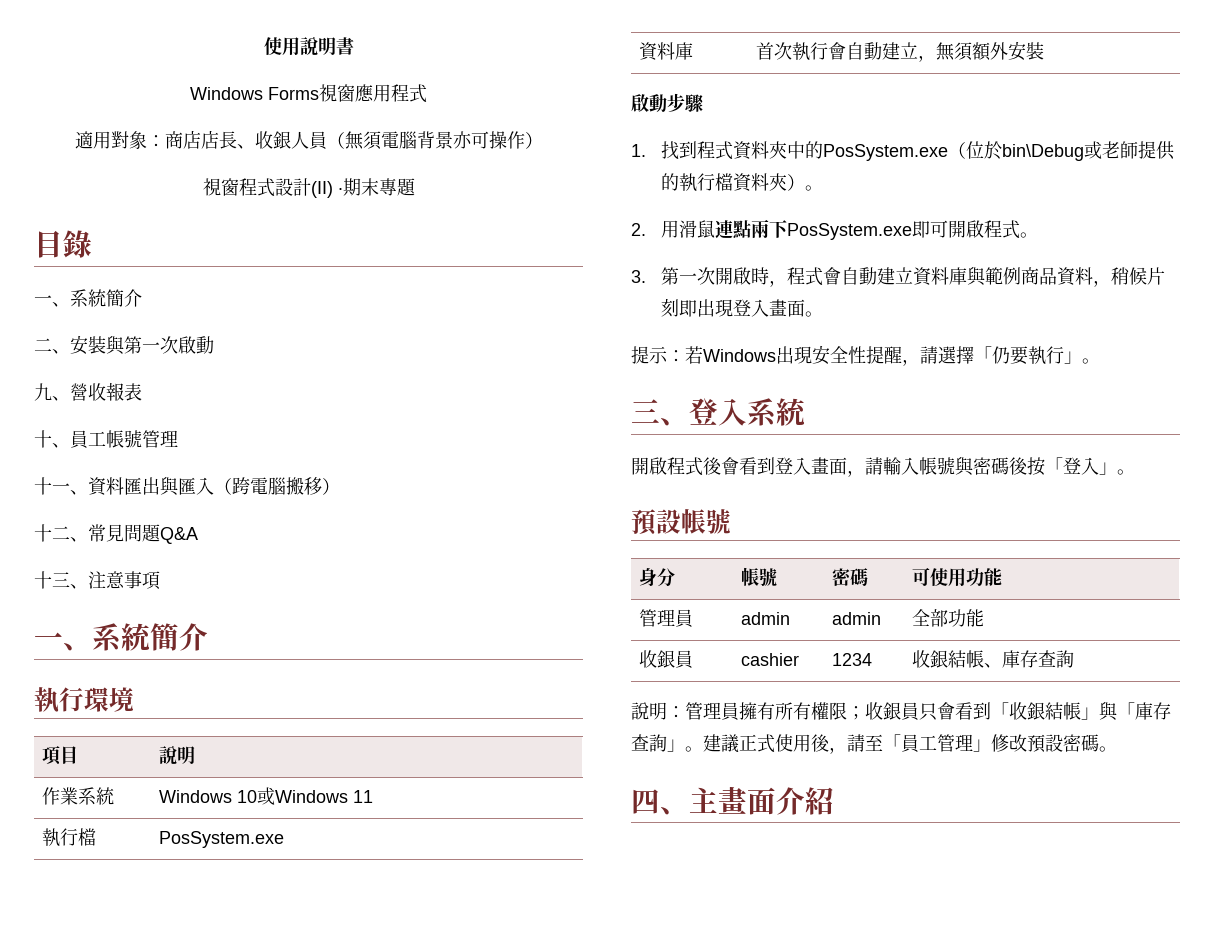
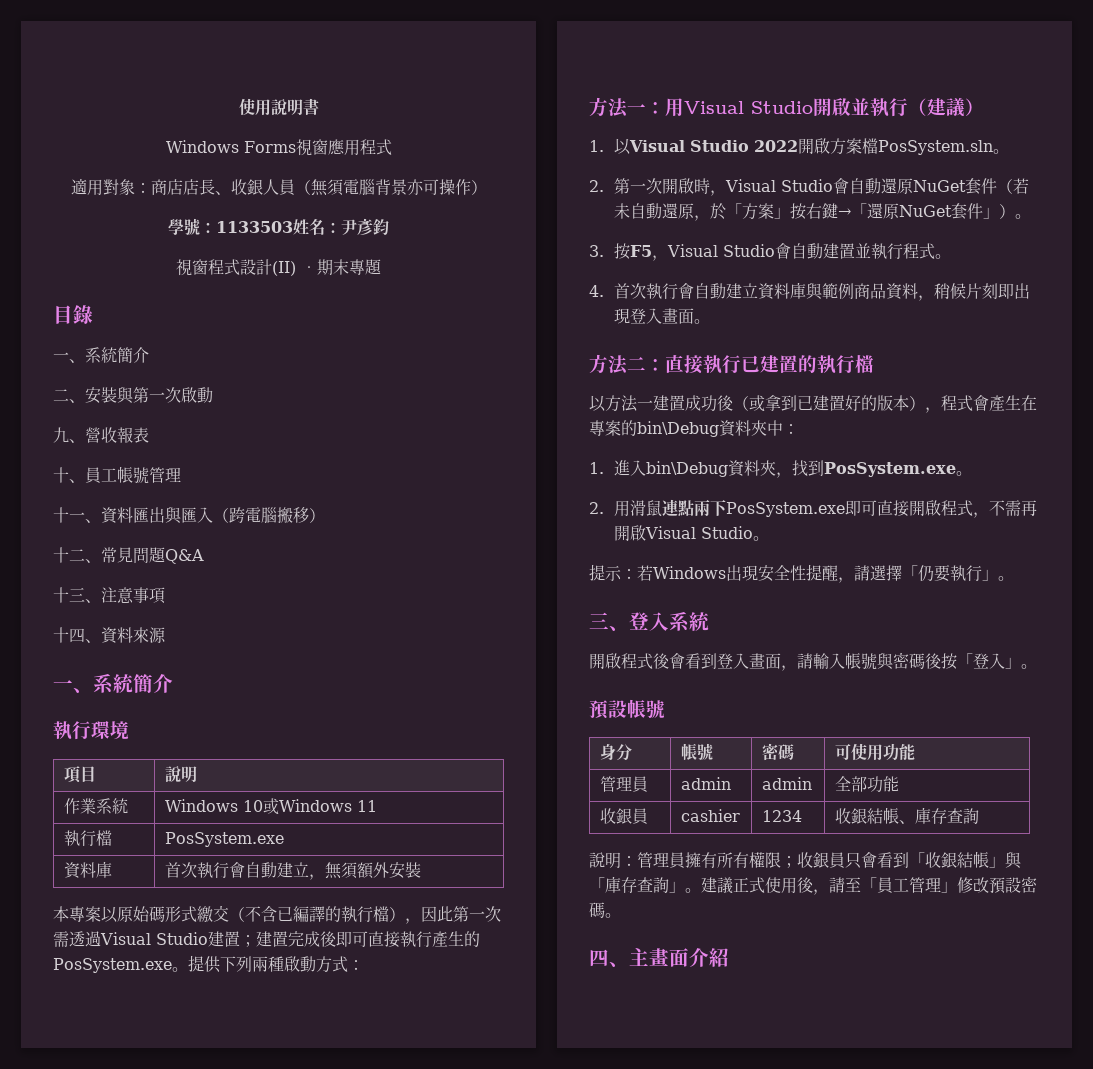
(543, 140) none -> [167,218,389,235] // 學號：1133503姓名：尹彥鈞
(160, 580) none -> [53,627,166,644] // 十四、資料來源
[631,93,704,113] [631,141,1175,161] [660,173,823,192] [631,219,1038,240] [631,270,646,283] 啟動步驟 // 1.找到程式資料夾中的PosSystem.exe（位於bin\Debug或老師提供的執行檔資料夾）。 // 2.用滑鼠連點兩下PosSystem.exe即可開啟程式。 // 3. -> [53,905,501,924] [53,931,480,948] [53,955,364,973] [589,97,984,118] [589,138,1010,155] [589,180,604,192] 本專案以原始碼形式繳交（不含已編譯的執行檔），因此第一次需透過Visual Studio建置；建置完成後即可直接執行產生的PosSystem.exe。提供下列兩種啟動方式： // 方法一：用Visual Studio開啟並執行（建議） // 1.以Visual Studio 2022開啟方案檔PosSystem.sln。 // 2.
[786,267,823,286] 程式 -> [725,178,1030,195] [614,203,1032,221] [589,243,952,261] [589,283,679,300] Visual Studio會自動還原NuGet套件（若未自動還原，於「方案」按右鍵→「還原NuGet套件」）。 // 3.按F5，Visual Studio會自動建置並執行程式。 // 4.首次執行
(823, 314) none -> [589,354,874,375] [589,395,1037,413] [589,420,799,437] [589,460,973,478] [589,499,1038,518] [614,525,770,541] // 方法二：直接執行已建置的執行檔 // 以方法一建置成功後（或拿到已建置好的版本），程式會產生在專案的bin\Debug資料夾中： // 1.進入bin\Debug資料夾，找到PosSystem.exe。 // 2.用滑鼠連點兩下PosSystem.exe即可直接開啟程式，不需再開啟Visual Studio。

